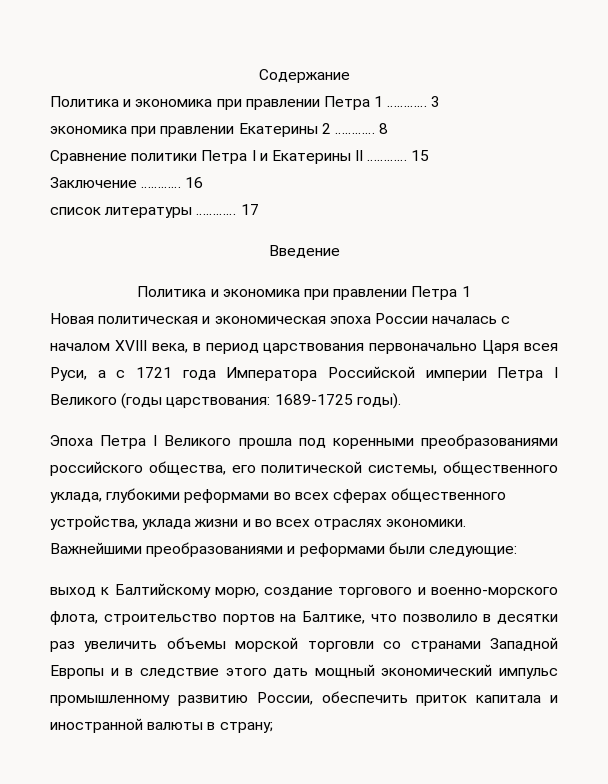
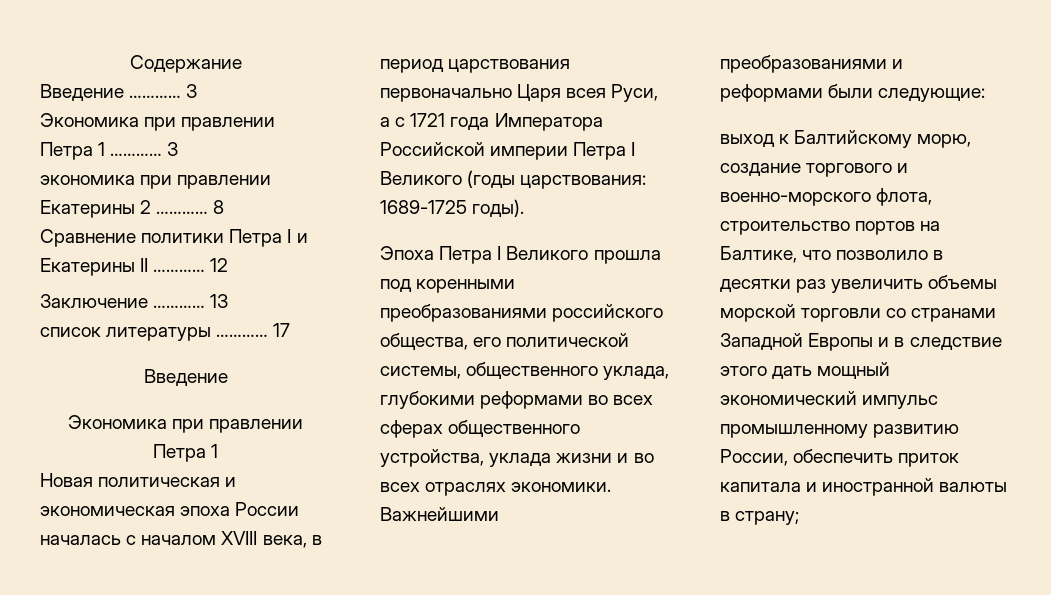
[50,96,213,107] Политика и экономика -> [40,84,198,101] [40,113,139,127] Введение ………… 3 // Экономика
[411,150,430,161] 15 -> [210,258,229,272] 12
[185,177,204,188] 16 -> [210,294,229,308] 13
[137,286,300,297] Политика и экономика -> [67,415,167,429] Экономика

